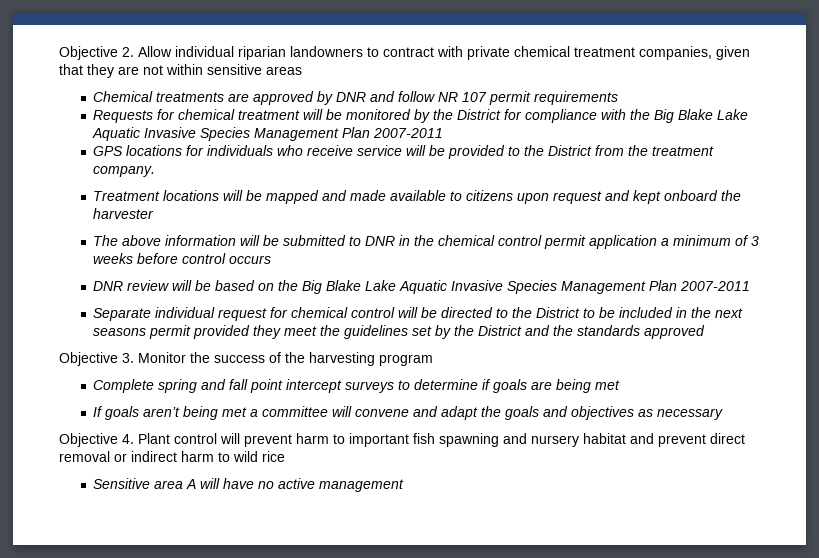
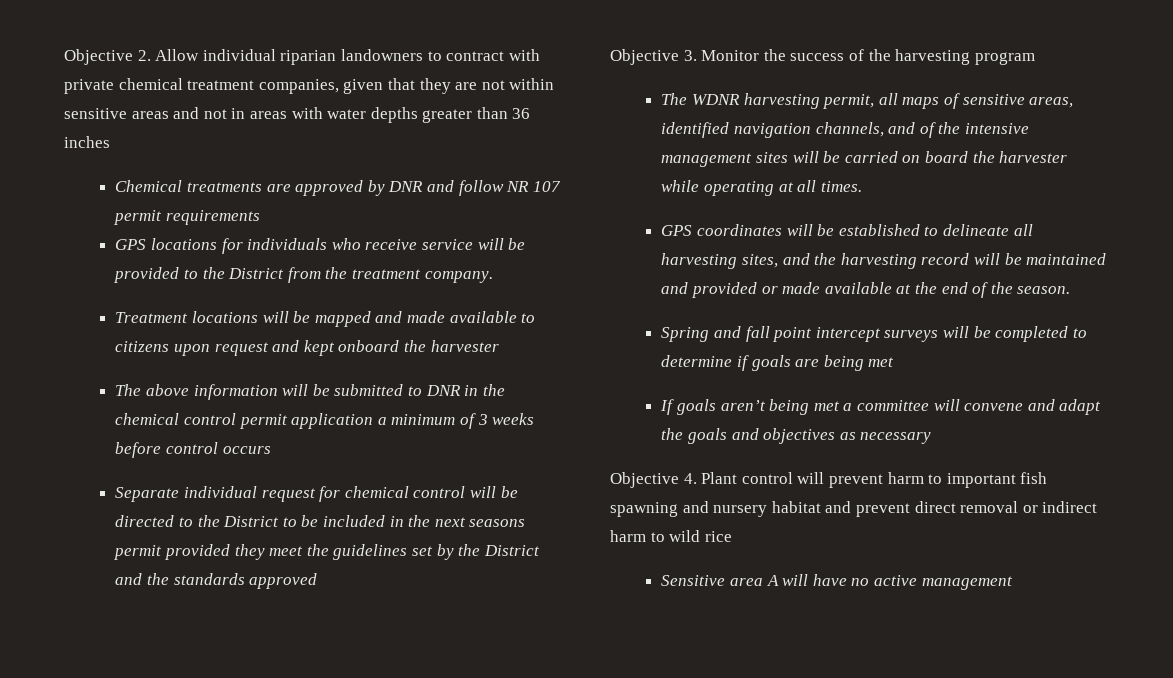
(302, 70) none -> [173,107,531,123] [64,136,110,148] and not in areas with water depths greater than 36 inches
[93,109,749,123] [92,127,444,141] // Requests for chemical treatment will be monitored by the District for compliance with the Big Blake Lake Aquatic Invasive Species Management Plan 2007-2011 -> (261, 217) none
[93,280,751,294] // DNR review will be based on the Big Blake Lake Aquatic Invasive Species Management Plan 2007-2011 -> (271, 450) none
[93,379,198,393] Complete spring -> [661,93,1074,109] [661,122,1029,138] [661,151,1068,167] [661,180,862,196] [661,224,1033,236] [661,253,1107,269] [661,282,1071,298] [661,327,710,342] The WDNR harvesting permit, all maps of sensitive areas, identified navigation channels, and of the intensive management sites will be carried on board the harvester while operating at all times. // GPS coordinates will be established to delineate all harvesting sites, and the harvesting record will be maintained and provided or made available at the end of the season. // Spring
(395, 387) none -> [942,326,1069,342] will be completed

